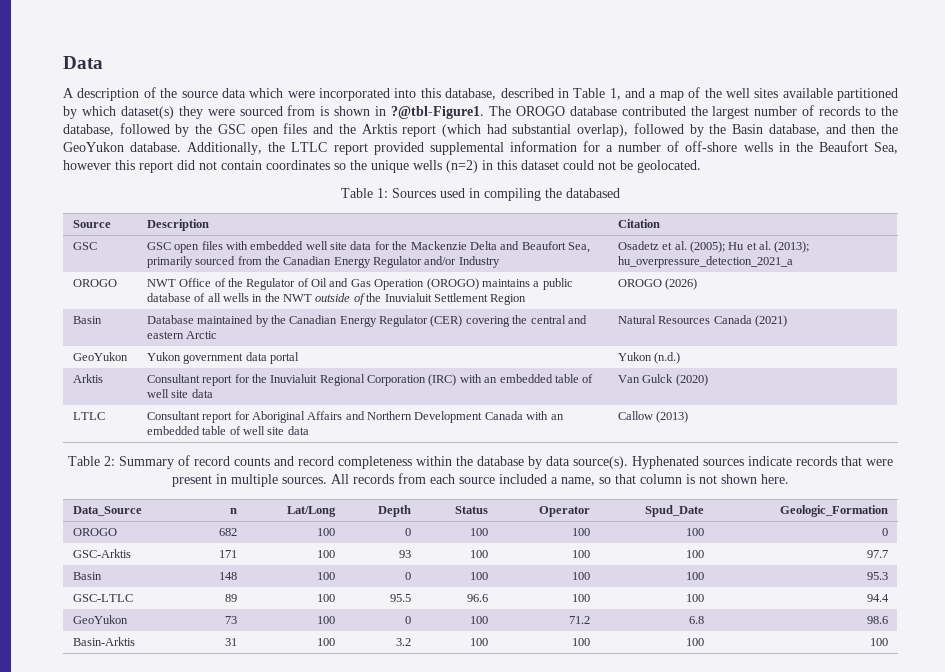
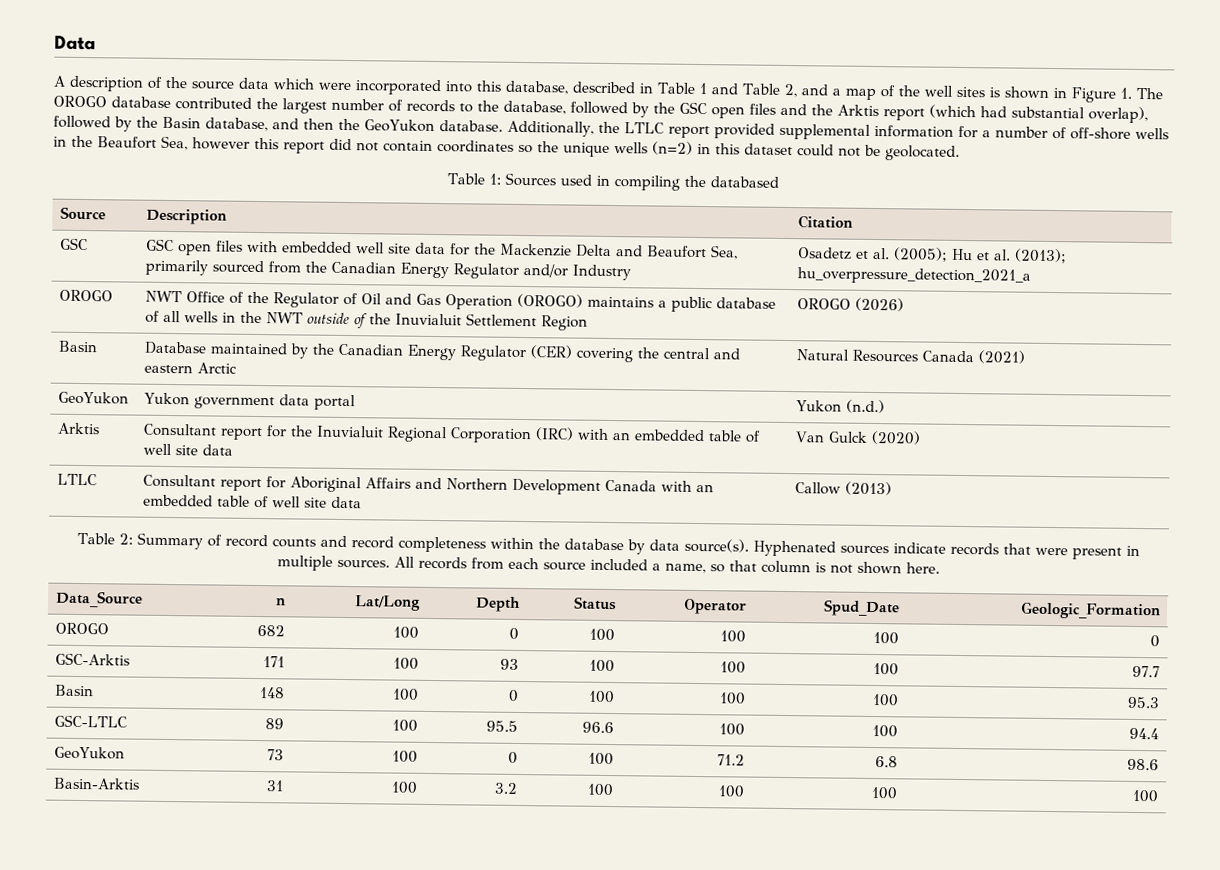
[609,88,621,100] 1, -> [698,82,797,98] 1 and Table 2,
[782,88,898,101] [63,105,316,119] available partitioned by which dataset(s) they were sourced from -> (985, 92) none
[391,106,485,119] ?@tbl-Figure1. -> [1070,87,1132,103] Figure 1.

